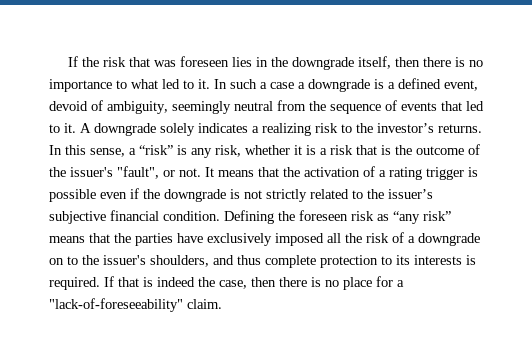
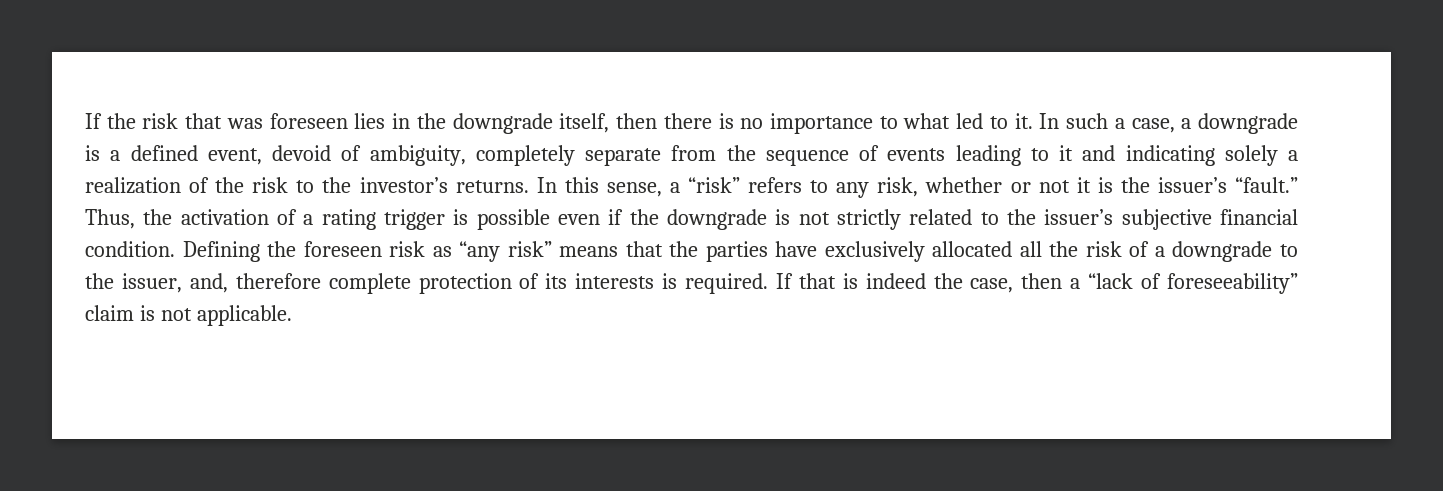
[270,82,294,89] case -> [1131,118,1175,133] case,
[172,101,273,114] seemingly neutral -> [475,145,661,166] completely separate
[441,101,484,111] [49,123,311,136] that led to it. A downgrade solely indicates a realizing -> [955,145,1298,166] [85,177,245,194] leading to it and indicating solely a realization of the
[177,145,187,155] is -> [748,177,829,193] refers to
[294,144,480,155] [49,166,279,179] it is a risk that is the outcome of the issuer's "fault", or not. It means that -> [1010,177,1299,193] [85,209,135,229] or not it is the issuer’s “fault.” Thus,
[275,233,324,246] imposed -> [932,241,1013,257] allocated
[49,255,261,267] on to the issuer's shoulders, and thus -> [1280,244,1299,257] [85,273,321,293] to the issuer, and, therefore
[381,256,392,265] to -> [519,273,540,289] of
[279,276,404,290] [49,298,222,312] there is no place for a "lack-of-foreseeability" claim. -> [1070,273,1299,294] [85,305,292,326] a “lack of foreseeability” claim is not applicable.

